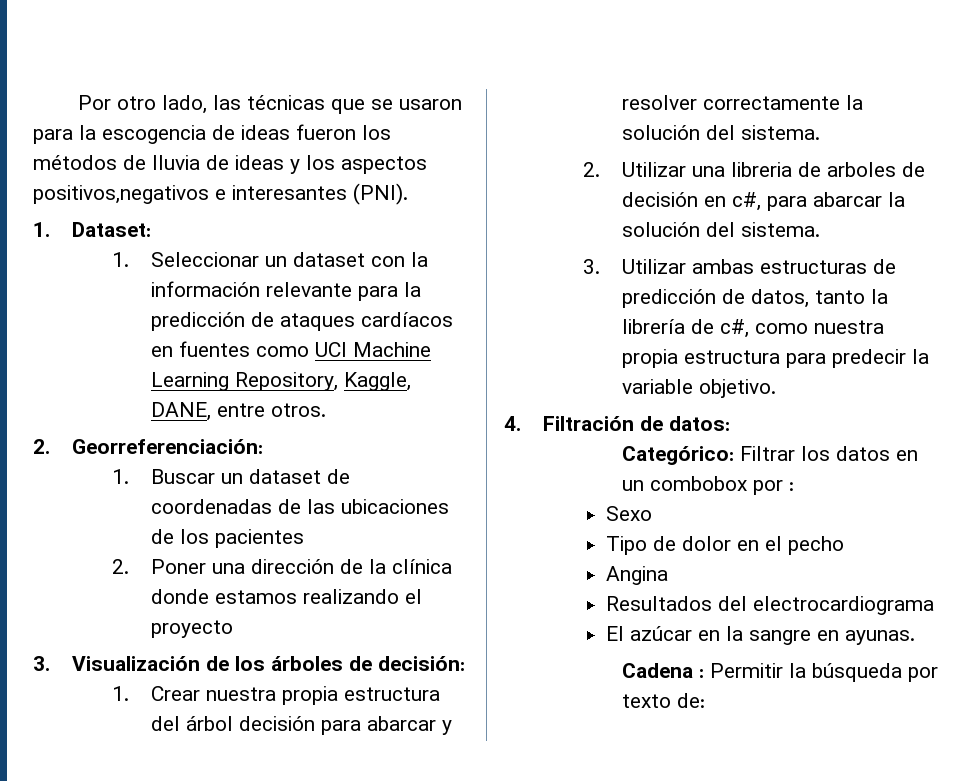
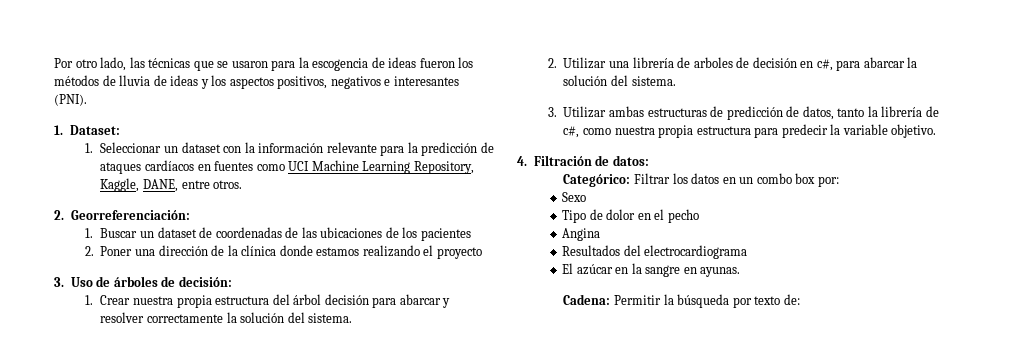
[33,185,209,204] positivos,negativos -> [277,76,381,89] positivos, negativos
[72,656,266,671] Visualización de los -> [70,276,111,287] Uso de
[730,162,792,177] libreria -> [632,57,674,68] librería
[649,476,794,495] combobox por : -> [756,173,839,187] combo box por:
[621,663,704,678] Cadena : -> [563,294,611,305] Cadena:

